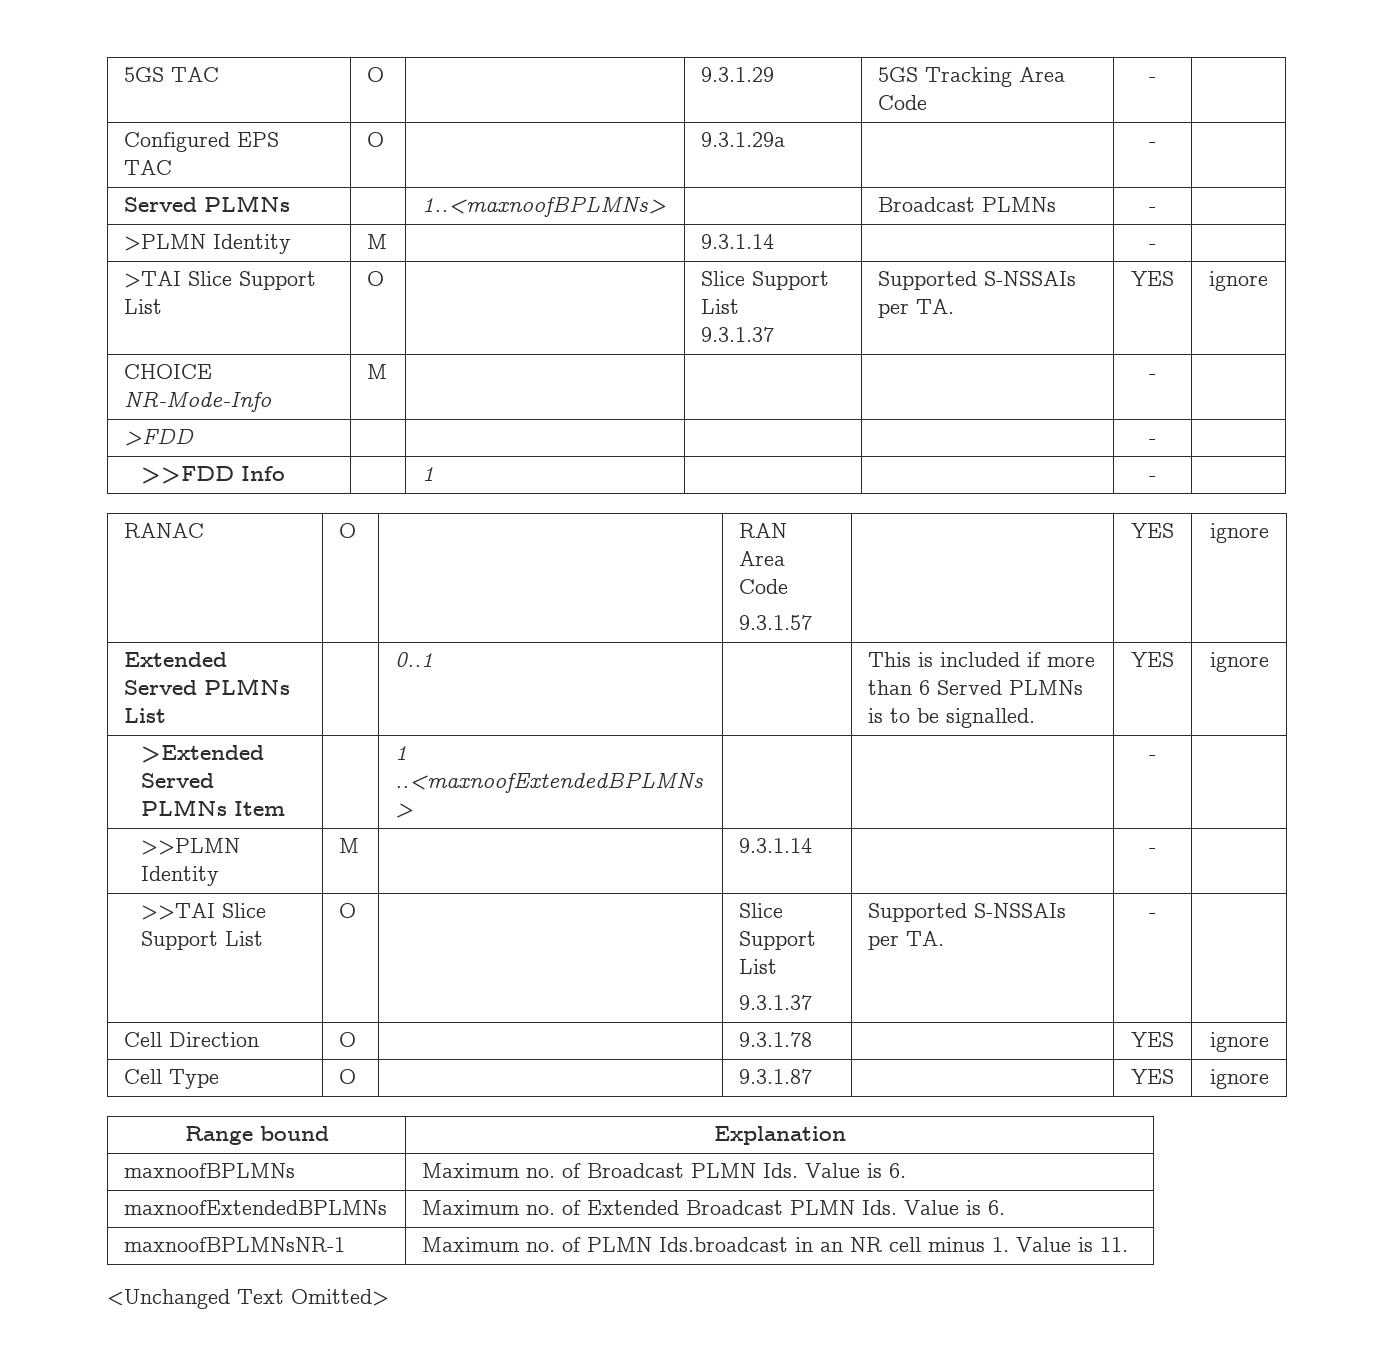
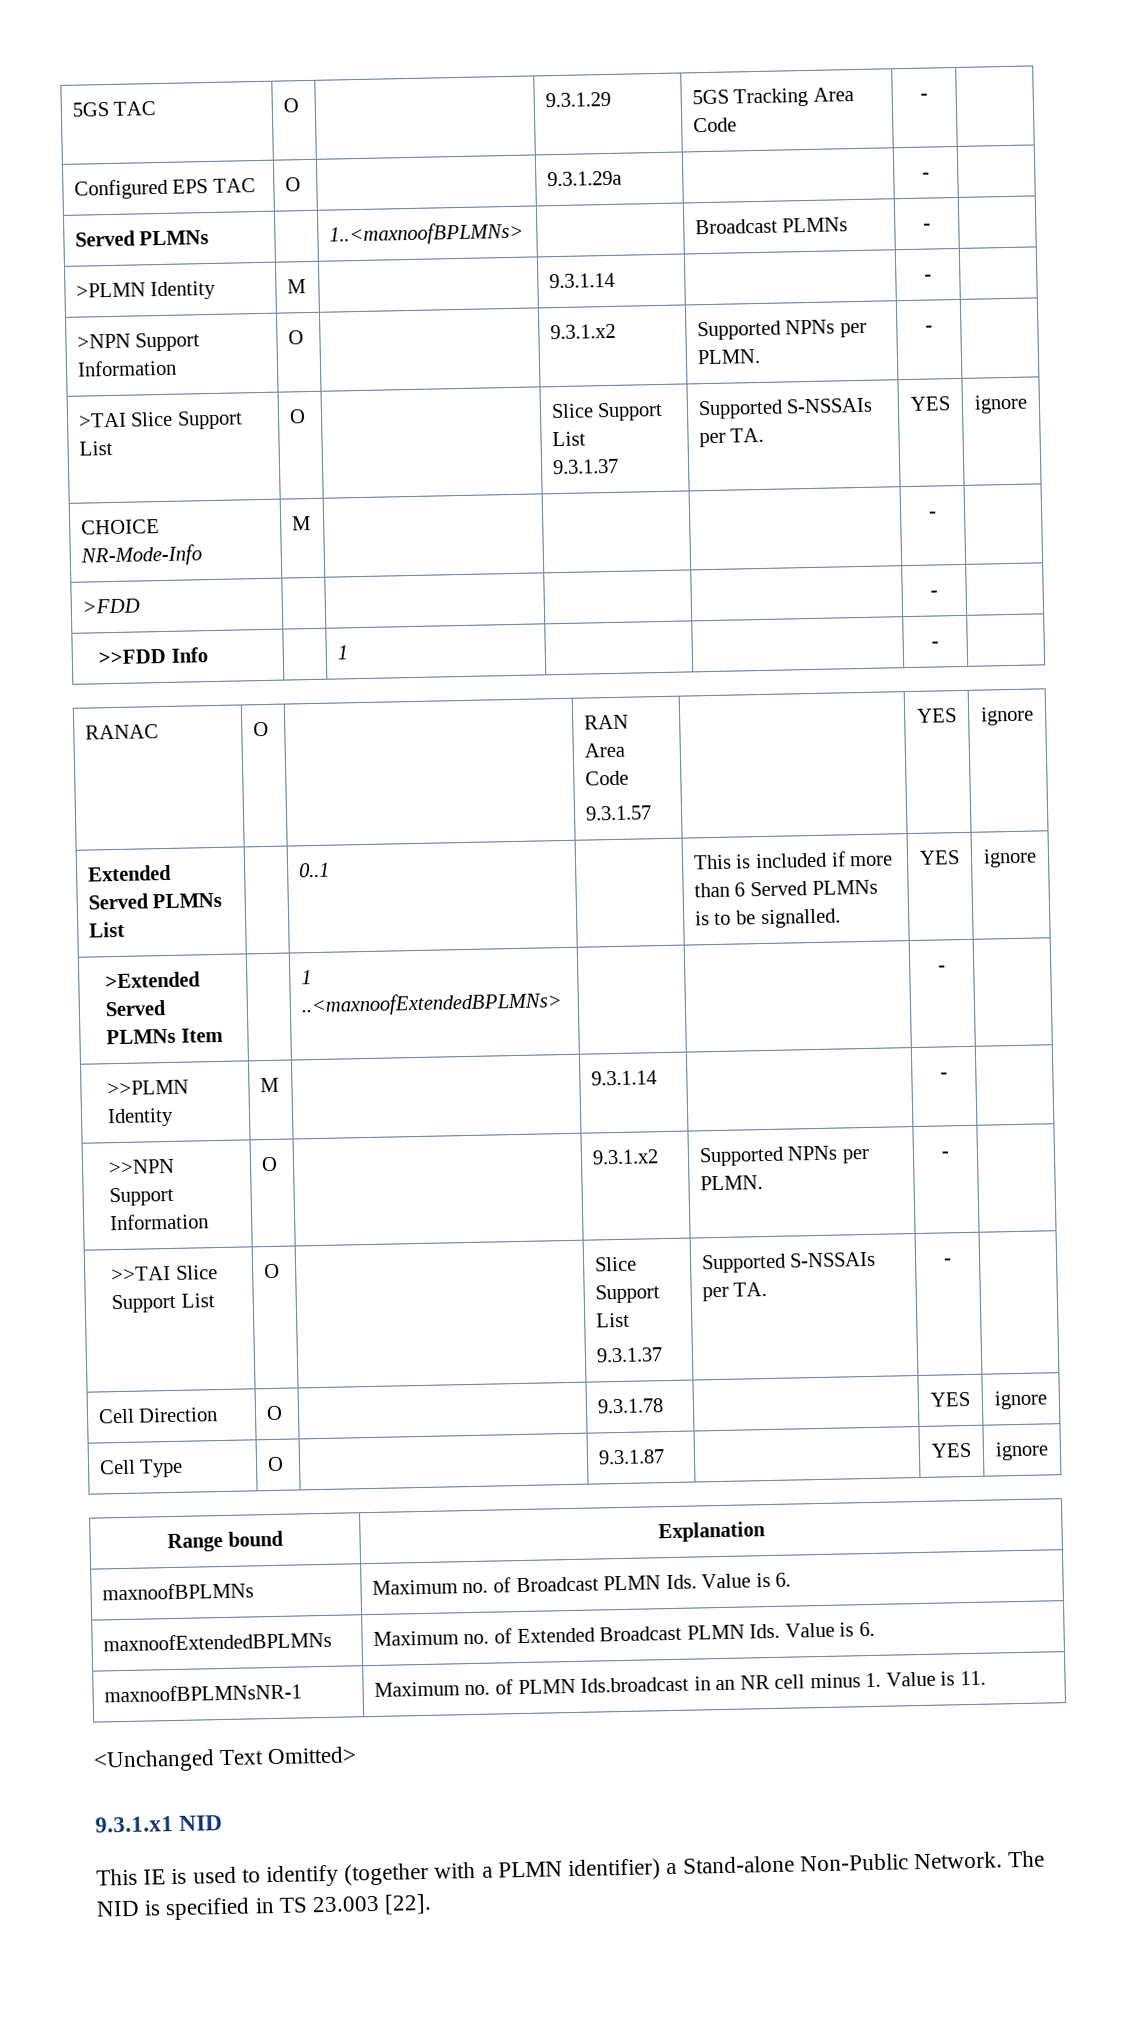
(1156, 246) none -> [76,332,201,352] [76,359,177,377] [287,330,304,345] [549,323,616,340] [696,319,868,341] [696,348,761,365] [925,325,933,332] // >NPN Support Information | O | | 9.3.1.x2 | Supported NPNs per PLMN. | - |
(1156, 850) none -> [108,1158,176,1175] [109,1186,175,1207] [110,1213,210,1231] [260,1156,278,1172] [591,1149,659,1165] [698,1145,871,1167] [699,1175,763,1191] [941,1151,950,1158] // >>NPN Support Information | O | | 9.3.1.x2 | Supported NPNs per PLMN. | - |
(389, 1297) none -> [95,1815,224,1833] [96,1850,1046,1888] [96,1893,433,1921] // 9.3.1.x1 NID // This IE is used to identify (together with a PLMN identifier) a Stand-alone Non-Public Network. The NID is specified in TS 23.003 [22].

